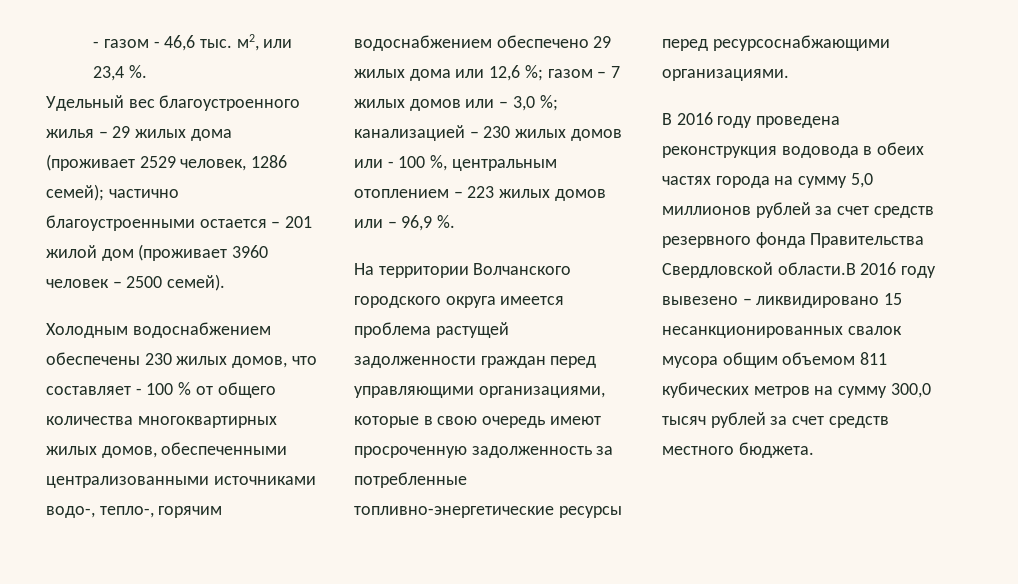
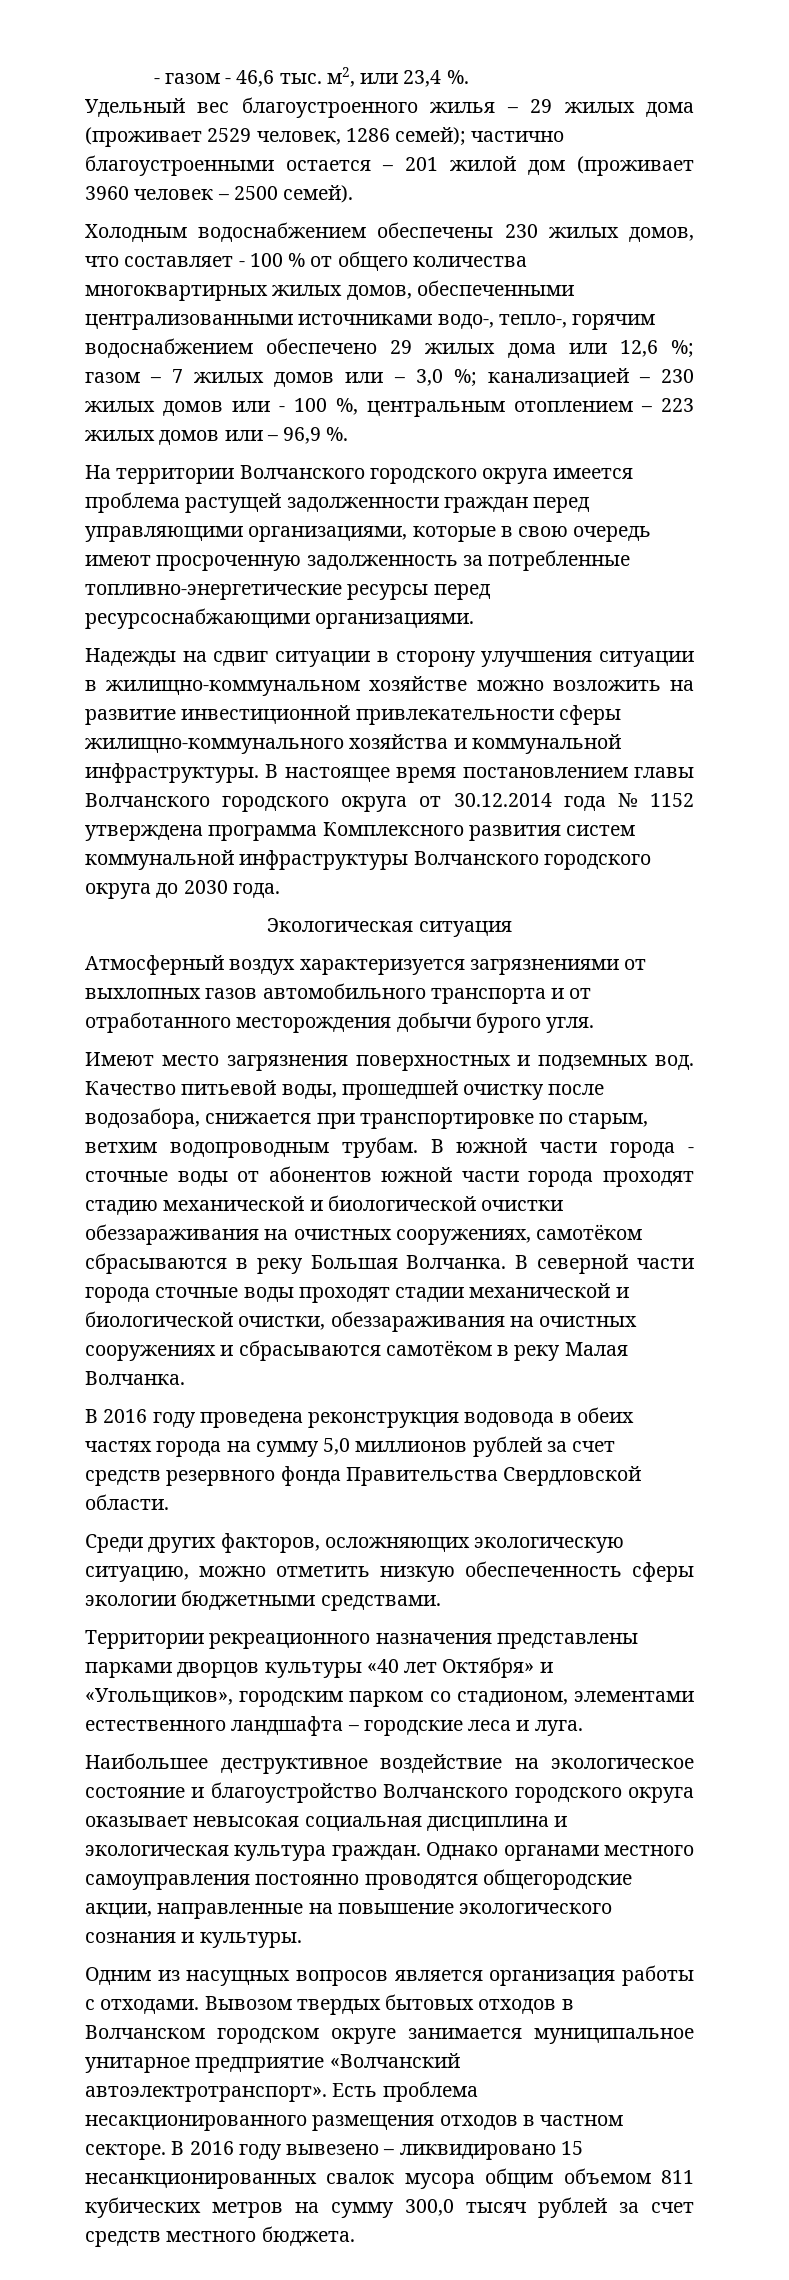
(789, 75) none -> [85,648,694,667] [85,676,694,696] [85,705,621,725] [85,734,621,754] [85,763,694,783] [85,793,694,812] [85,822,636,841] [85,850,651,870] [85,880,280,899] [267,918,512,937] [85,955,647,975] [85,983,592,1004] [85,1012,595,1033] [85,1052,694,1071] [85,1080,605,1100] [85,1108,649,1129] [85,1137,694,1158] [85,1166,694,1187] [85,1195,564,1215] [85,1224,643,1245] [85,1253,694,1274] [85,1283,629,1303] [85,1311,638,1332] [85,1340,628,1361] [85,1371,185,1385] // Надежды на сдвиг ситуации в сторону улучшения ситуации в жилищно-коммунальном хозяйстве можно возложить на развитие инвестиционной привлекательности сферы жилищно-коммунального хозяйства и коммунальной инфраструктуры. В настоящее время постановлением главы Волчанского городского округа от 30.12.2014 года № 1152 утверждена программа Комплексного развития систем коммунальной инфраструктуры Волчанского городского округа до 2030 года. // Экологическая ситуация // Атмосферный воздух характеризуется загрязнениями от выхлопных газов автомобильного транспорта и от отработанного месторождения добычи бурого угля. // Имеют место загрязнения поверхностных и подземных вод. Качество питьевой воды, прошедшей очистку после водозабора, снижается при транспортировке по старым, ветхим водопроводным трубам. В южной части города - сточные воды от абонентов южной части города проходят стадию механической и биологической очистки обеззараживания на очистных сооружениях, самотёком сбрасываются в реку Большая Волчанка. В северной части города сточные воды проходят стадии механической и биологической очистки, обеззараживания на очистных сооружениях и сбрасываются самотёком в реку Малая Волчанка.
[777,262,856,275] области.В -> [85,1494,169,1510] [85,1533,625,1553] [85,1561,694,1582] [85,1590,441,1611] [85,1630,638,1649] [85,1657,553,1678] [85,1688,694,1707] [85,1716,583,1736] [85,1753,694,1774] [85,1782,695,1803] [85,1816,568,1831] [85,1842,694,1861] [85,1869,632,1890] [85,1903,613,1919] [85,1932,302,1948] [85,1965,694,1986] [85,1994,574,2015] [85,2025,694,2044] [85,2053,460,2073] [85,2081,478,2102] [85,2115,624,2131] [85,2141,185,2160] области. // Среди других факторов, осложняющих экологическую ситуацию, можно отметить низкую обеспеченность сферы экологии бюджетными средствами. // Территории рекреационного назначения представлены парками дворцов культуры «40 лет Октября» и «Угольщиков», городским парком со стадионом, элементами естественного ландшафта – городские леса и луга. // Наибольшее деструктивное воздействие на экологическое состояние и благоустройство Волчанского городского округа оказывает невысокая социальная дисциплина и экологическая культура граждан. Однако органами местного самоуправления постоянно проводятся общегородские акции, направленные на повышение экологического сознания и культуры. // Одним из насущных вопросов является организация работы с отходами. Вывозом твердых бытовых отходов в Волчанском городском округе занимается муниципальное унитарное предприятие «Волчанский автоэлектротранспорт». Есть проблема несакционированного размещения отходов в частном секторе. В

